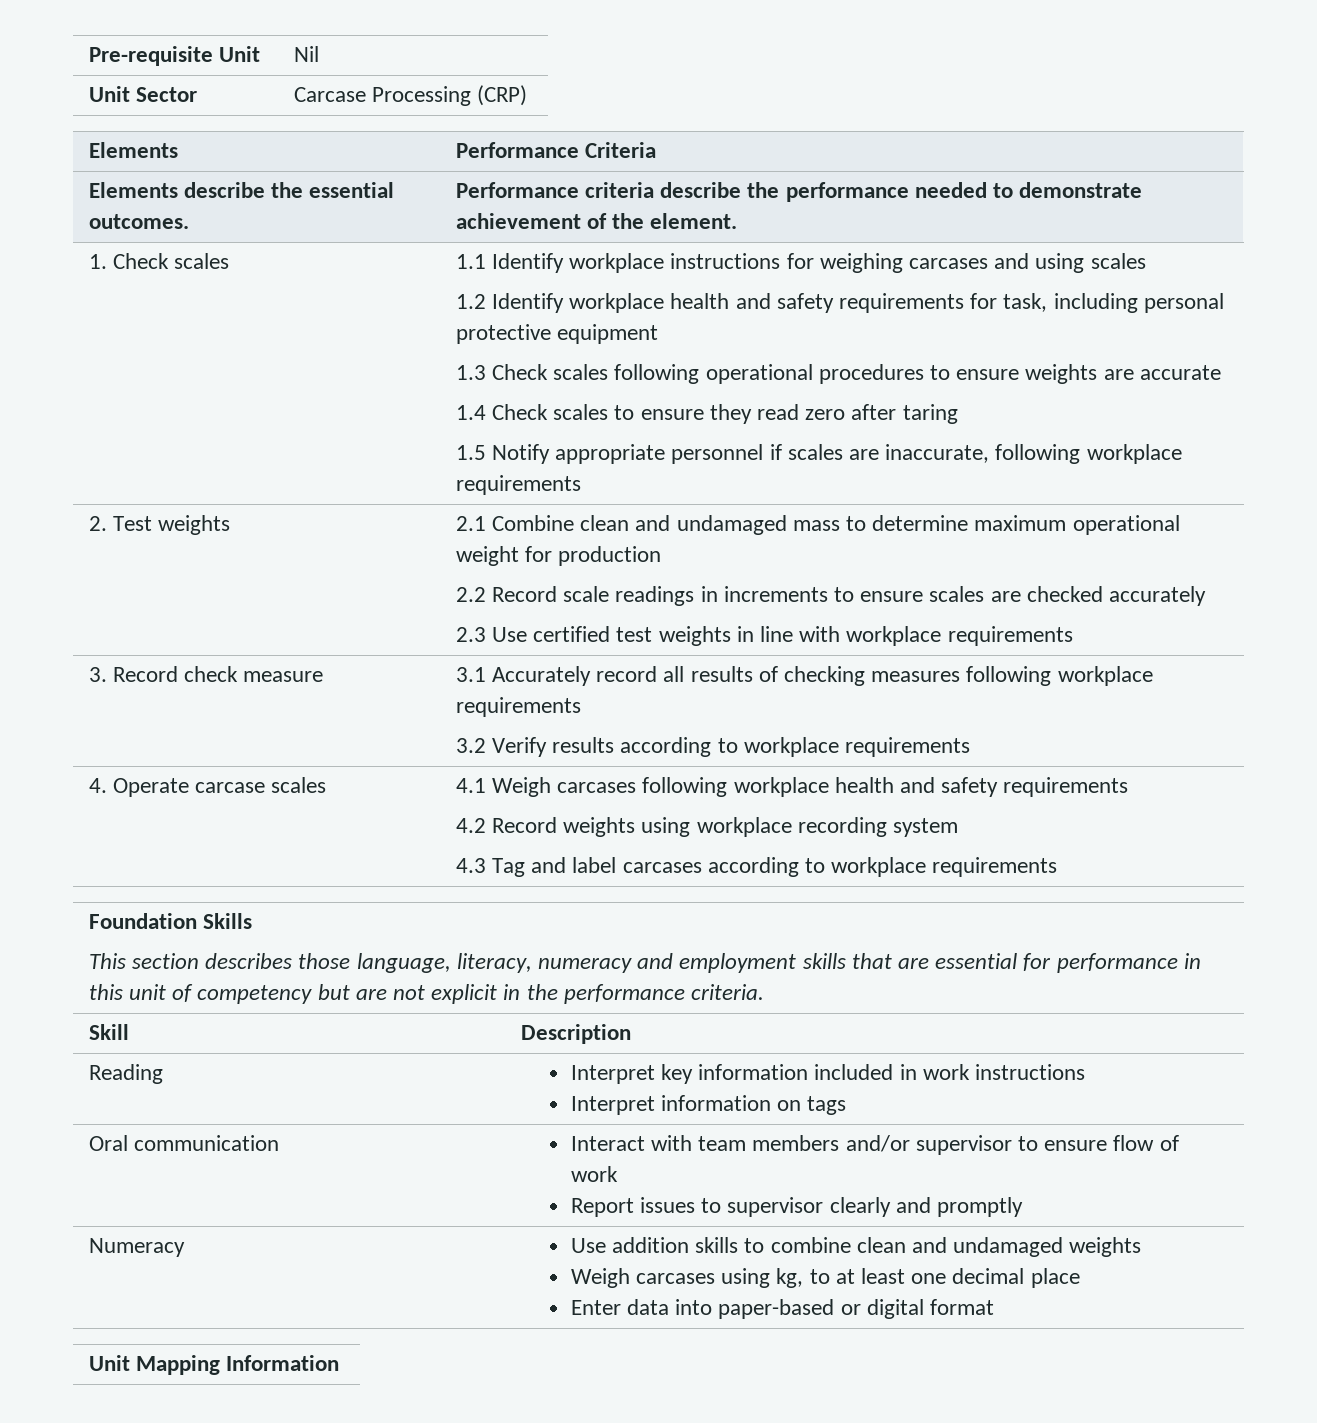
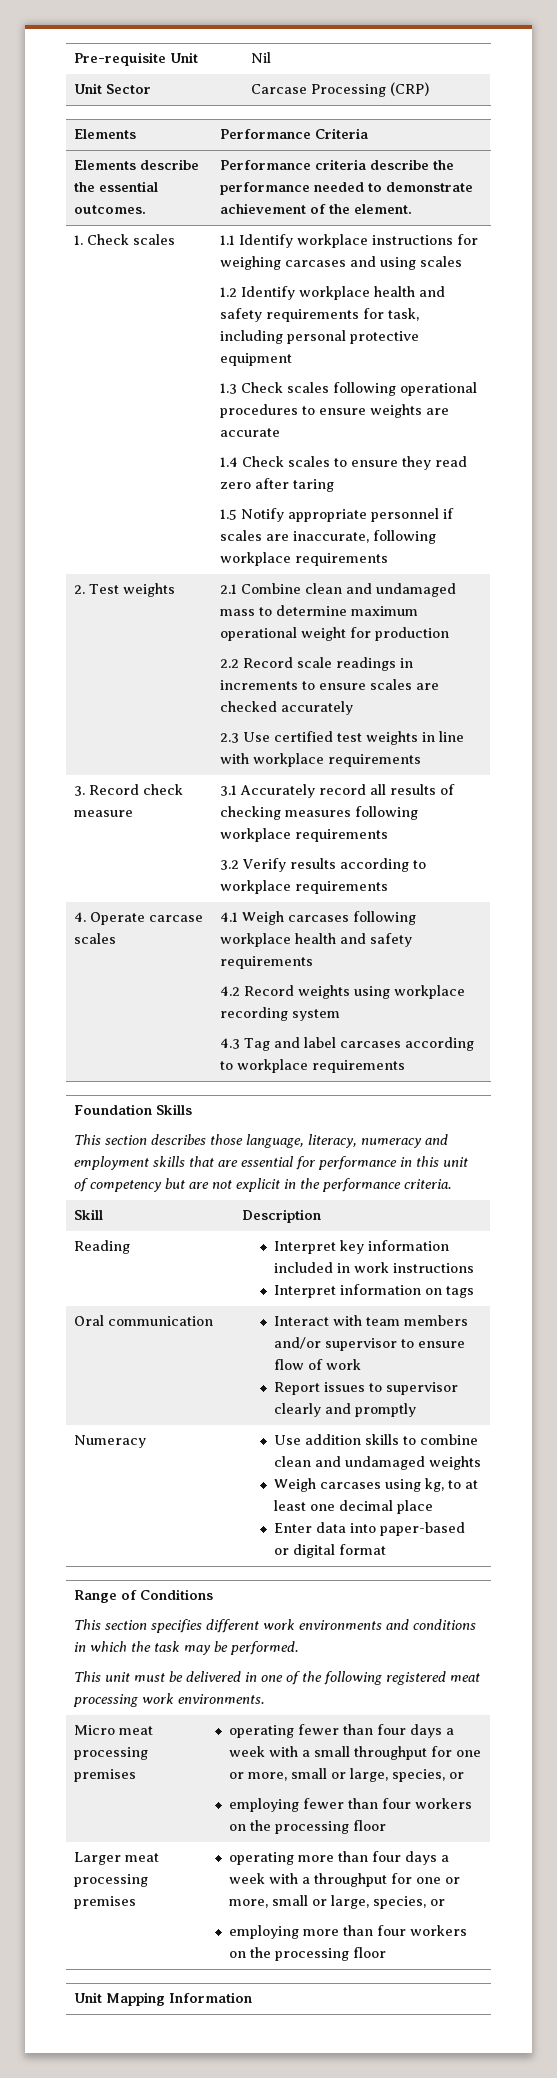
(995, 1307) none -> [74,1589,214,1603] [74,1619,477,1633] [74,1641,299,1655] [74,1671,481,1685] [73,1693,265,1707] [74,1725,154,1735] [74,1747,149,1760] [74,1769,137,1782] [228,1724,454,1738] [228,1746,481,1760] [228,1768,464,1782] [228,1798,472,1812] [228,1820,386,1834] [74,1852,160,1865] [74,1874,149,1887] [74,1896,137,1909] [228,1851,449,1865] [228,1873,460,1887] [228,1895,445,1909] [228,1925,467,1939] [228,1947,386,1961] // Range of Conditions // This section specifies different work environments and conditions in which the task may be performed. // This unit must be delivered in one of the following registered meat processing work environments. // Micro meat processing premises | operating fewer than four days a week with a small throughput for one or more, small or large, species, or // employing fewer than four workers on the processing floor // Larger meat processing premises | operating more than four days a week with a throughput for one or more, small or large, species, or // employing more than four workers on the processing floor

